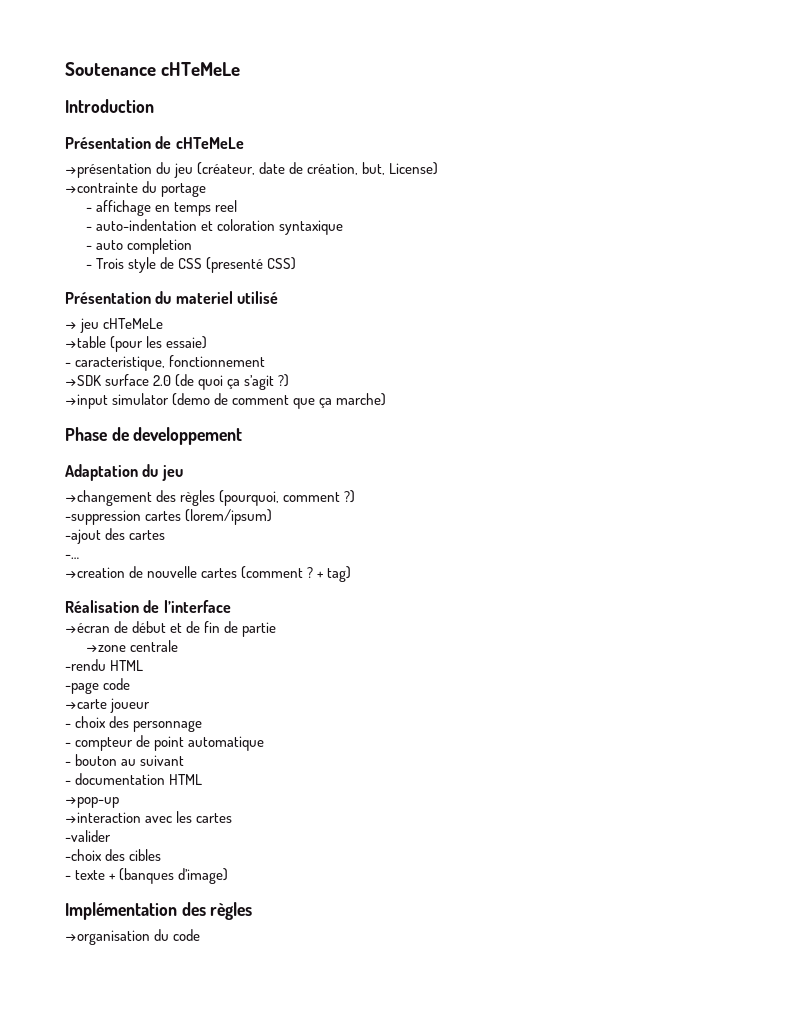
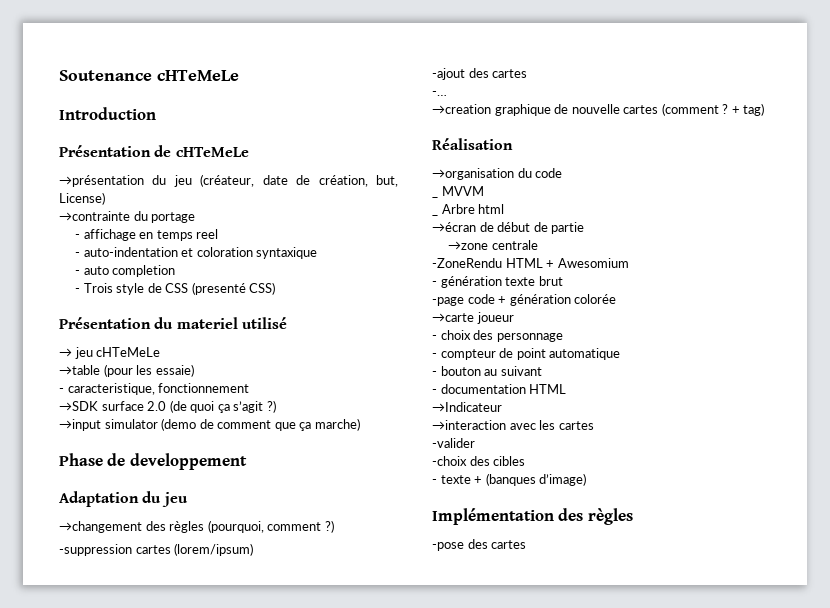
(125, 572) none -> [494,104,551,116] graphique
[143,600,231,613] de l’interface -> [432,168,563,180] [432,196,438,198] [441,186,484,196] [432,214,438,216] [441,204,505,214] // →organisation du code // _ MVVM // _ Arbre html
[170,621,221,633] et de fin -> (531, 227) none
[65,659,144,671] -rendu HTML -> [432,258,629,268] [432,276,563,288] -ZoneRendu HTML + Awesomium // - génération texte brut
(131, 684) none -> [498,294,617,306] + génération colorée
[65,797,119,808] →pop-up -> [432,402,502,412] →Indicateur
[65,929,201,945] →organisation du code -> [432,539,527,551] -pose des cartes

